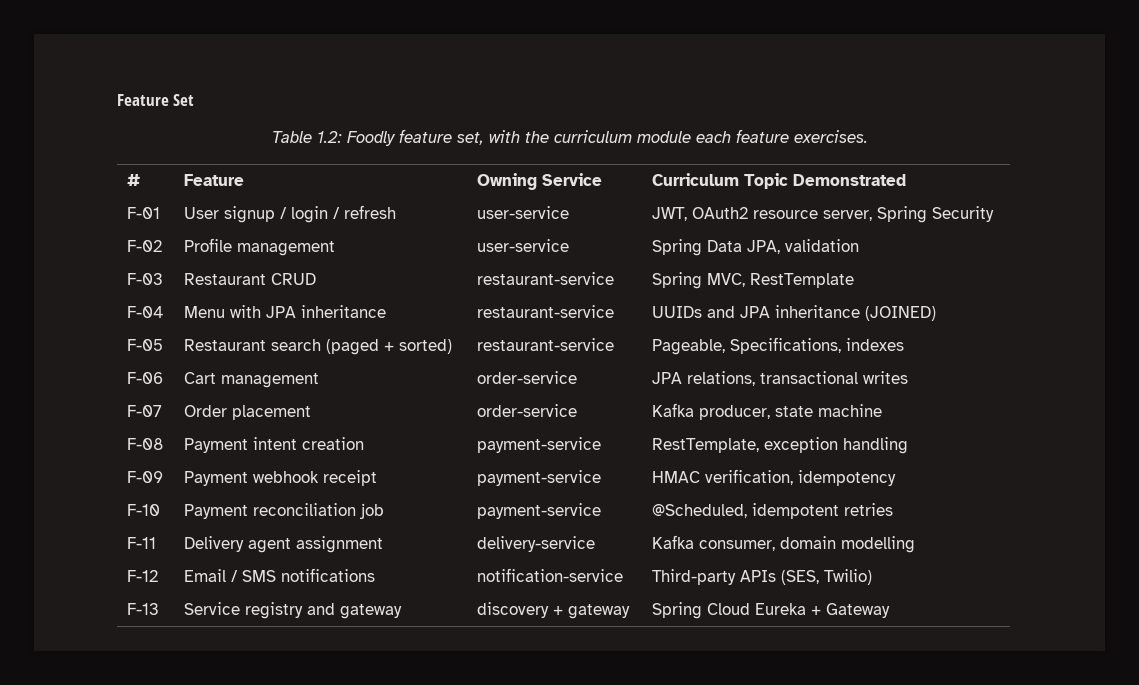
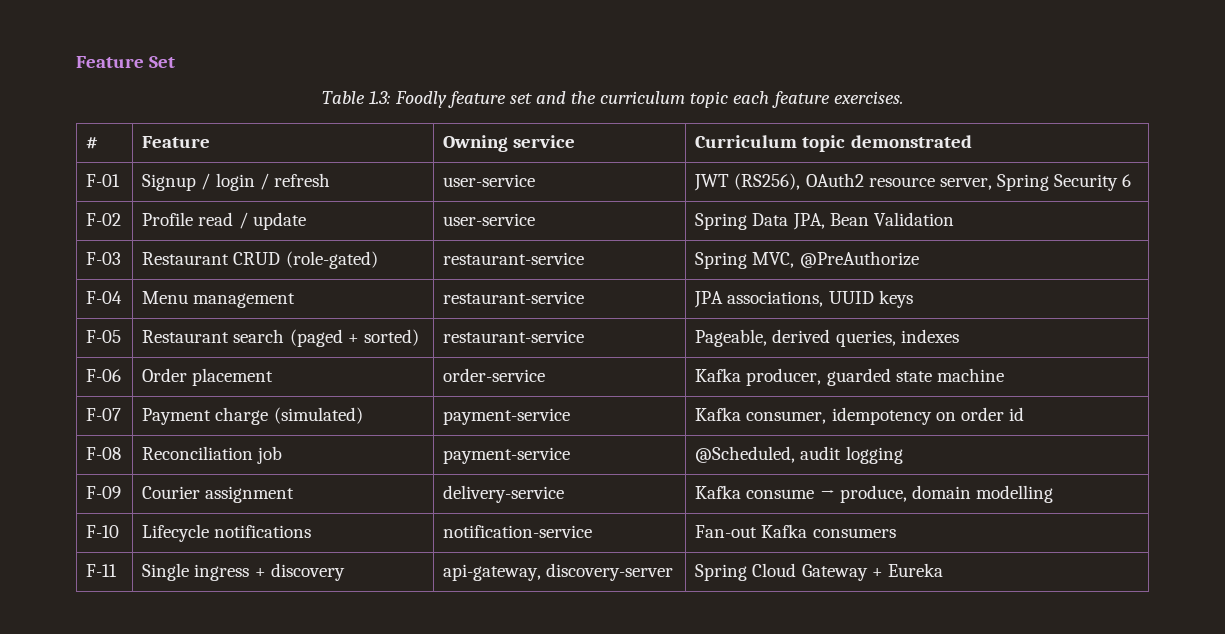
[316,131,342,143] 1.2: -> [369,91,391,104] 1.3:
[456,130,520,145] set, with -> [509,91,566,104] set and
[636,131,691,143] module -> [690,91,729,108] topic
[542,173,603,186] Service -> [513,135,576,148] service
[744,173,907,189] Topic Demonstrated -> [802,135,972,152] topic demonstrated
[184,206,276,223] User signup -> [142,174,197,191] Signup
[652,207,688,221] JWT, -> [694,173,801,191] JWT (RS256),
(995, 214) none -> [1122,174,1132,187] 6
[237,241,336,256] management -> [198,212,306,230] read / update
[785,239,860,252] validation -> [829,212,954,226] Bean Validation
(317, 279) none -> [285,251,378,269] (role-gated)
[750,273,855,288] RestTemplate -> [799,251,919,268] @PreAuthorize
[230,305,387,318] [477,305,615,318] [652,305,937,321] with JPA inheritance | restaurant-service | UUIDs and JPA inheritance (JOINED) -> [193,293,296,308] [443,291,585,304] [694,290,913,308] management | restaurant-service | JPA associations, UUID keys
[730,337,842,354] Specifications, -> [772,329,896,347] derived queries,
[184,372,320,388] [477,371,578,384] [652,371,909,386] [127,405,163,417] | Cart management | order-service | JPA relations, transactional writes // F-07 -> (122, 375) none
(771, 412) none -> [826,368,891,386] guarded
[127,438,164,450] [184,437,365,453] [477,437,602,453] [652,437,909,454] [127,471,164,483] [184,470,378,486] [477,470,602,486] [652,469,897,486] [127,504,161,516] [184,503,385,519] [477,503,602,519] [652,503,894,519] [127,537,157,549] [184,536,292,553] F-08 | Payment intent creation | payment-service | RestTemplate, exception handling // F-09 | Payment webhook receipt | payment-service | HMAC verification, idempotency // F-10 | Payment reconciliation job | payment-service | @Scheduled, idempotent retries // F-11 | Delivery agent -> [86,408,122,421] [142,407,363,425] [443,408,571,425] [695,407,1024,425] [86,447,122,460] [142,446,283,464] [443,447,571,464] [695,446,903,464] [86,486,122,499] [142,486,201,499] F-07 | Payment charge (simulated) | payment-service | Kafka consumer, idempotency on order id // F-08 | Reconciliation job | payment-service | @Scheduled, audit logging // F-09 | Courier
[699,540,776,551] consumer, -> [746,485,907,503] consume → produce,
[127,570,159,582] [184,568,376,582] [477,568,624,582] [652,569,873,585] [127,603,160,615] [184,602,403,619] [477,602,631,619] F-12 | Email / SMS notifications | notification-service | Third-party APIs (SES, Twilio) // F-13 | Service registry and gateway | discovery + gateway -> [86,525,120,538] [142,524,312,542] [443,525,593,538] [695,524,896,538] [86,564,118,577] [142,563,345,581] [443,563,674,581] F-10 | Lifecycle notifications | notification-service | Fan-out Kafka consumers // F-11 | Single ingress + discovery | api-gateway, discovery-server
[755,603,891,618] Eureka + Gateway -> [801,563,943,581] Gateway + Eureka

